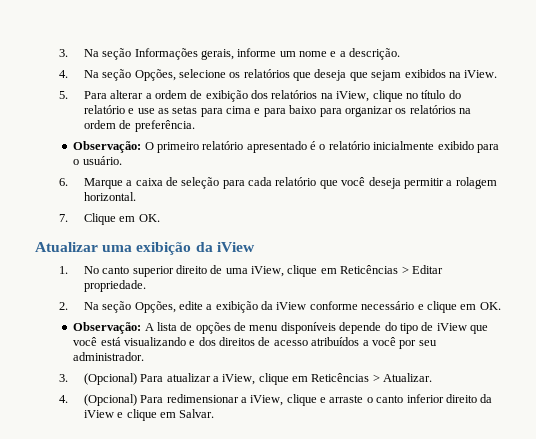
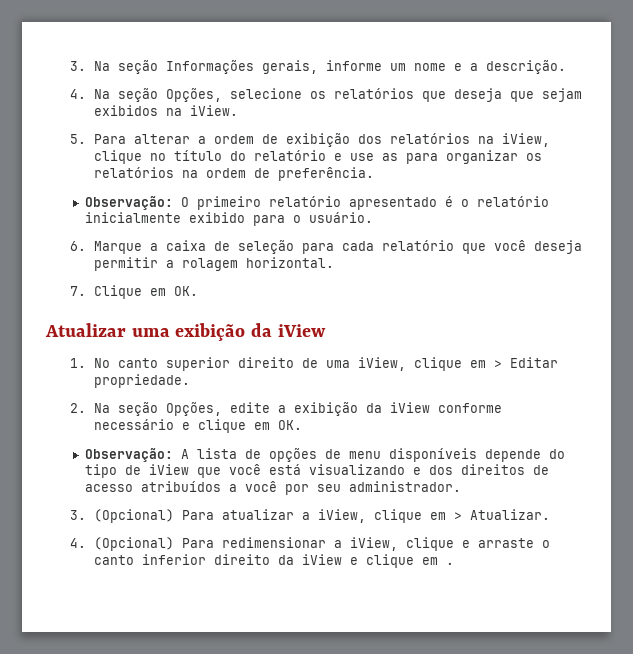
[172,105,317,117] setas para cima e para baixo -> (399, 157) none
[340,265,399,274] Reticências -> (487, 364) none
[311,373,370,382] Reticências -> (447, 516) none
[179,409,215,418] Salvar. -> [446,562,455,565] .

